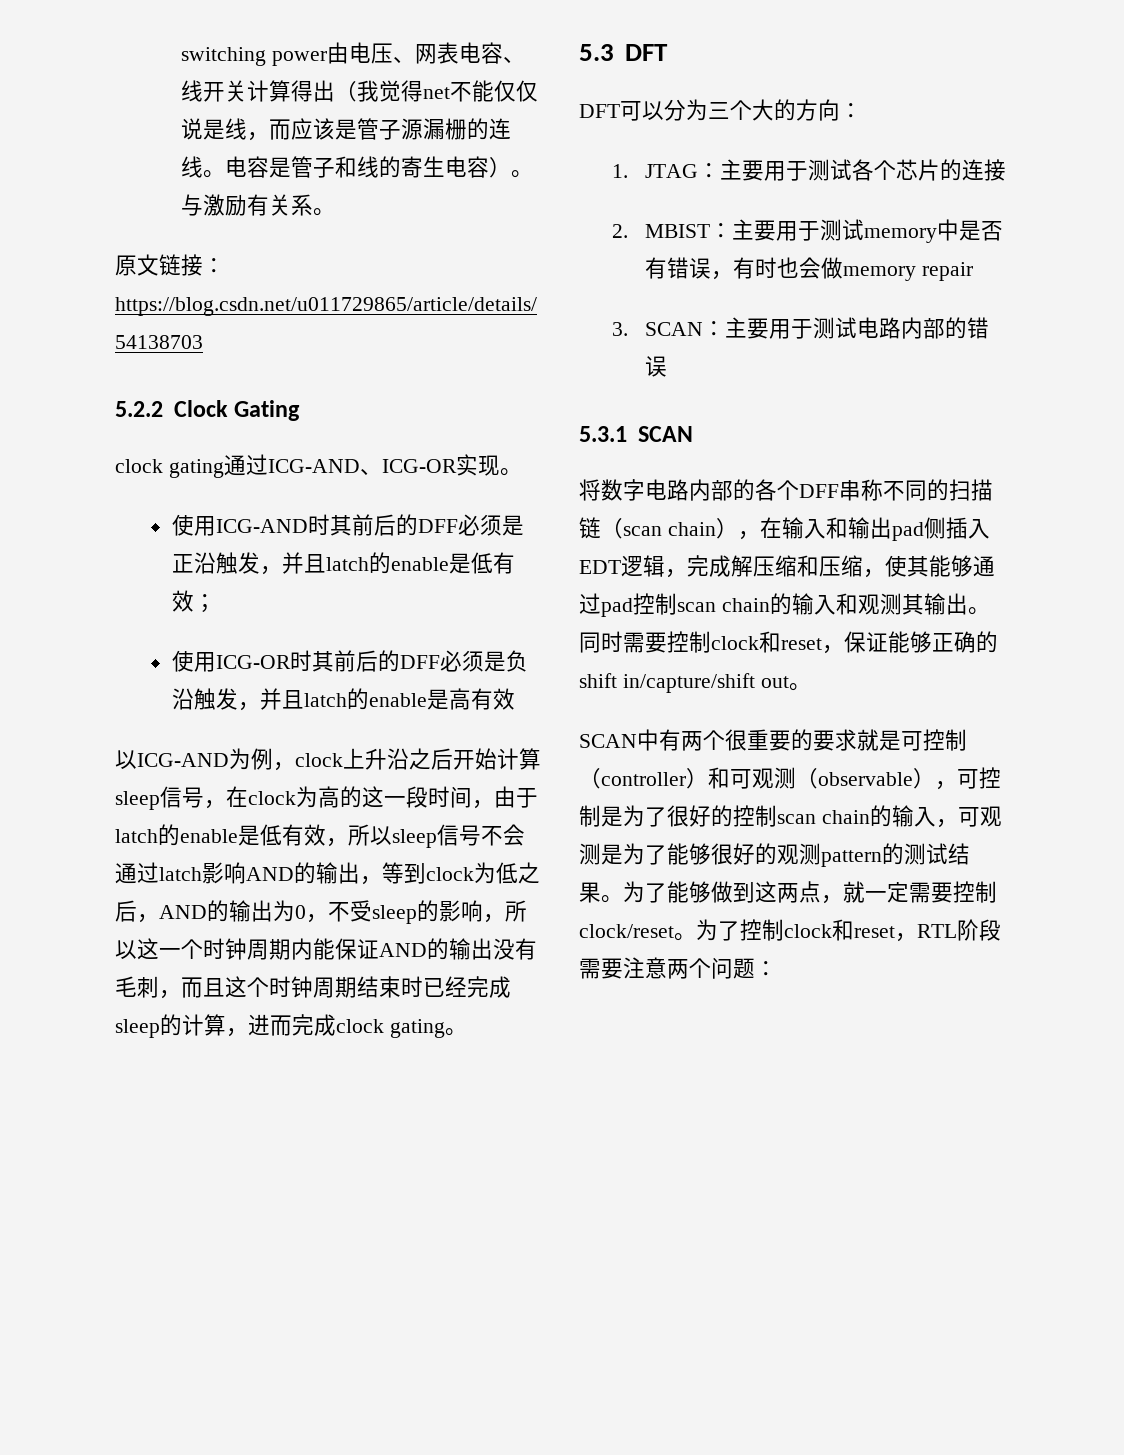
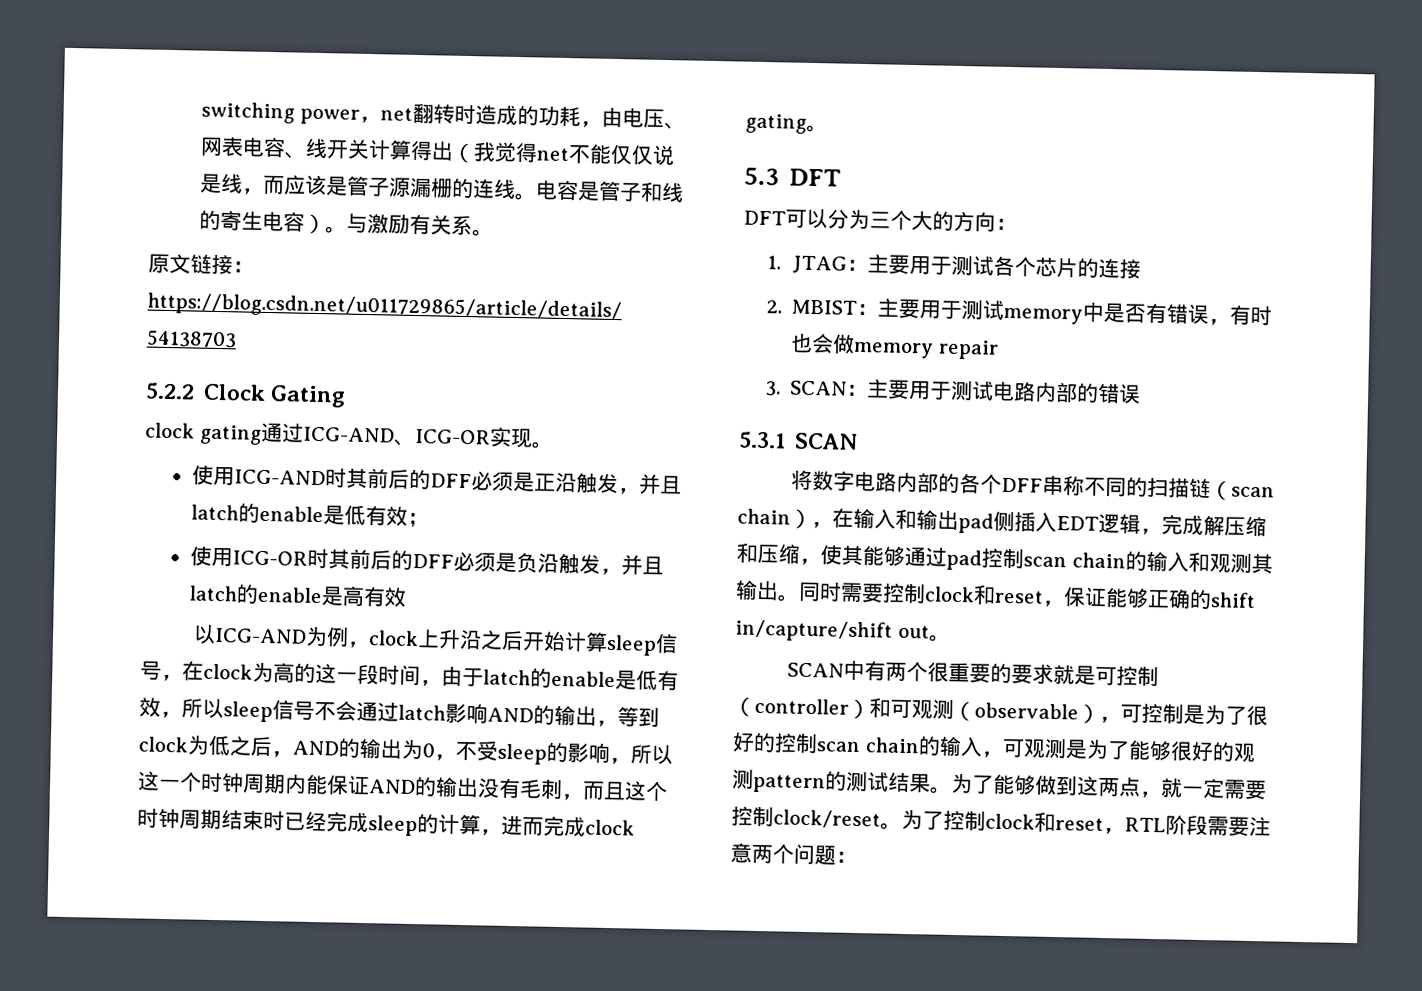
(328, 58) none -> [358,103,602,128] ，net翻转时造成的功耗，

